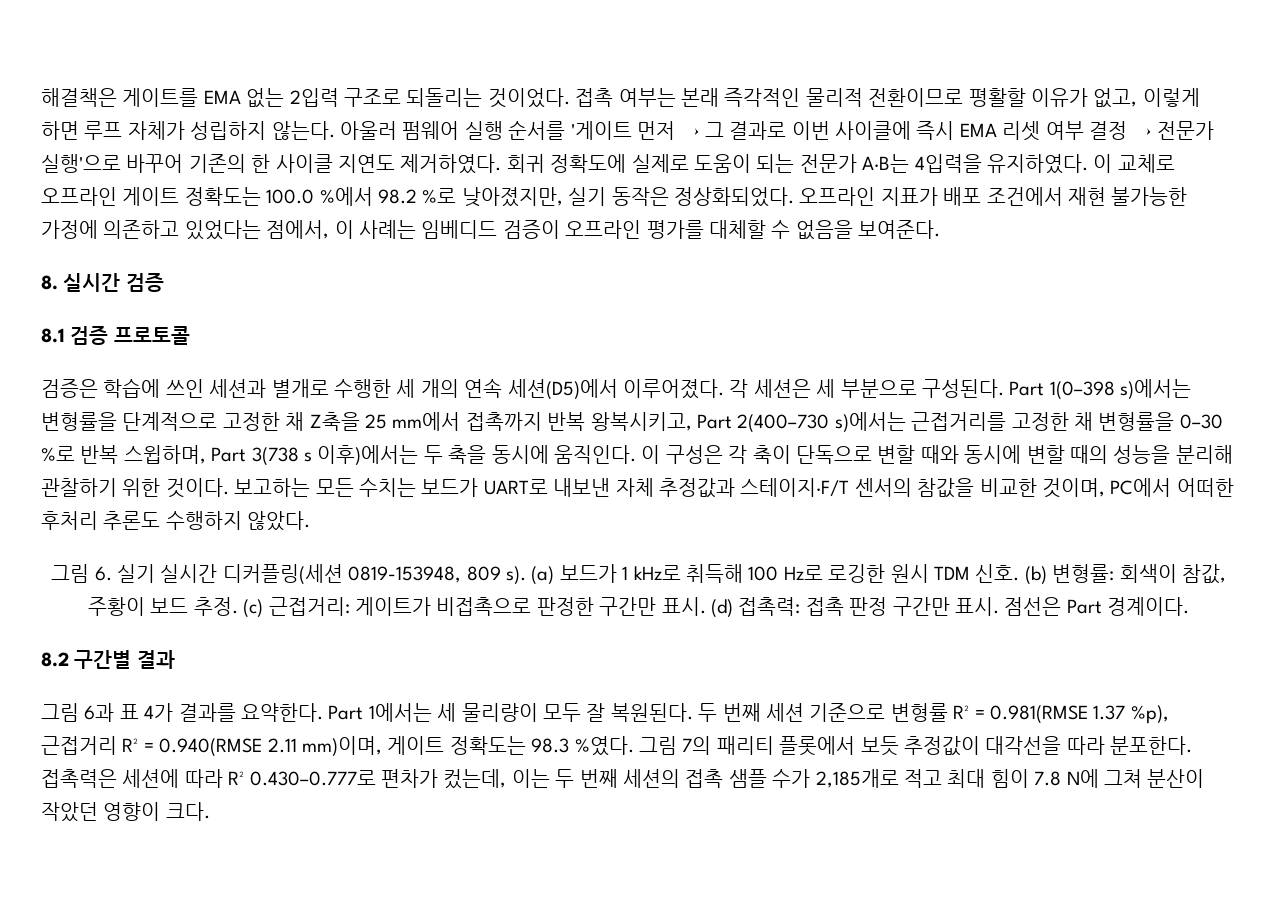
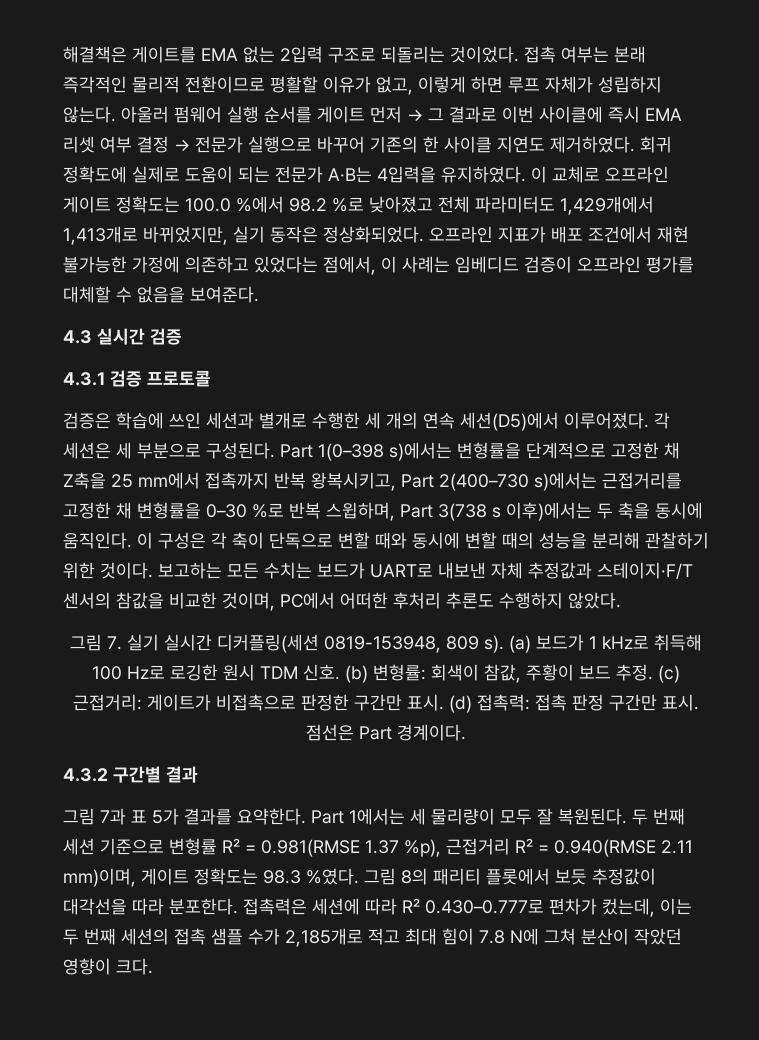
[570,121,632,140] '게이트 -> [317,106,365,123] 게이트
[41,154,121,173] 실행'으로 -> [248,136,312,153] 실행으로
[461,187,563,207] 낮아졌지만, -> [369,196,654,215] [63,226,228,245] 낮아졌고 전체 파라미터도 1,429개에서 1,413개로 바뀌었지만,
[41,275,58,290] 8. -> [63,330,92,344] 4.3
[41,328,65,343] 8.1 -> [63,372,105,386] 4.3.1
[94,566,112,581] 6. -> [107,636,122,650] 7.
[41,652,69,667] 8.2 -> [63,768,108,782] 4.3.2
[84,703,174,722] 6과 표 4가 -> [100,808,179,825] 7과 표 5가
[682,736,712,755] 7의 -> [401,868,428,885] 8의

